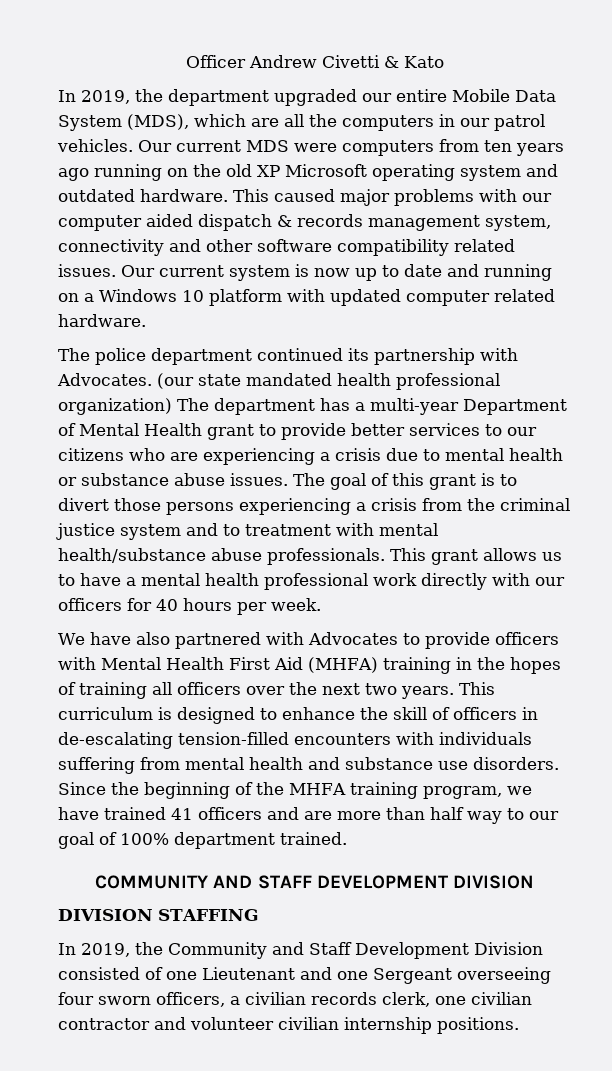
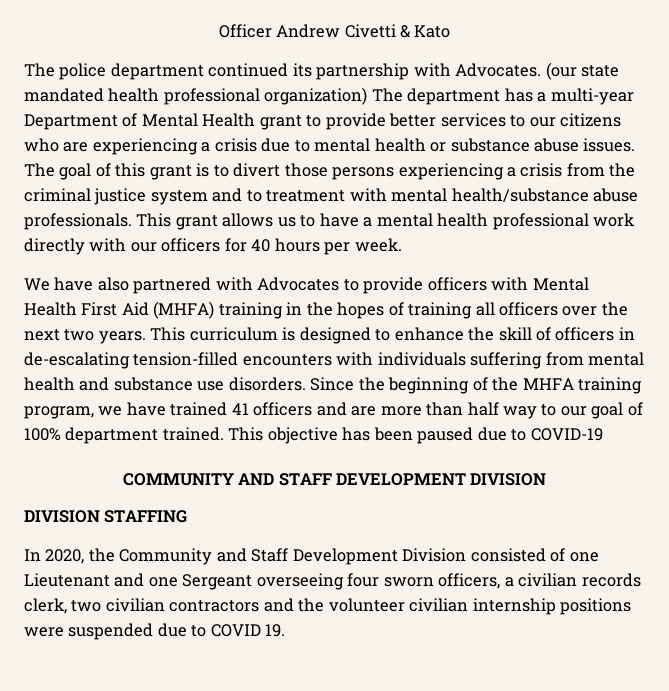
[58,89,556,106] [58,114,545,131] [57,139,564,156] [58,164,558,181] [58,189,552,206] [58,214,551,231] [58,239,515,256] [58,264,552,281] [58,289,555,306] [58,314,146,327] // In 2019, the department upgraded our entire Mobile Data System (MDS), which are all the computers in our patrol vehicles. Our current MDS were computers from ten years ago running on the old XP Microsoft operating system and outdated hardware. This caused major problems with our computer aided dispatch & records management system, connectivity and other software compatibility related issues. Our current system is now up to date and running on a Windows 10 platform with updated computer related hardware. -> (451, 31) none
(347, 838) none -> [228,427,603,444] This objective has been paused due to COVID-19
[81,943,130,957] 2019, -> [45,549,85,564] 2020,
[435,992,532,1005] [58,1017,519,1034] one civilian contractor and volunteer civilian internship positions. -> [71,598,632,615] [24,623,286,640] two civilian contractors and the volunteer civilian internship positions were suspended due to COVID 19.

